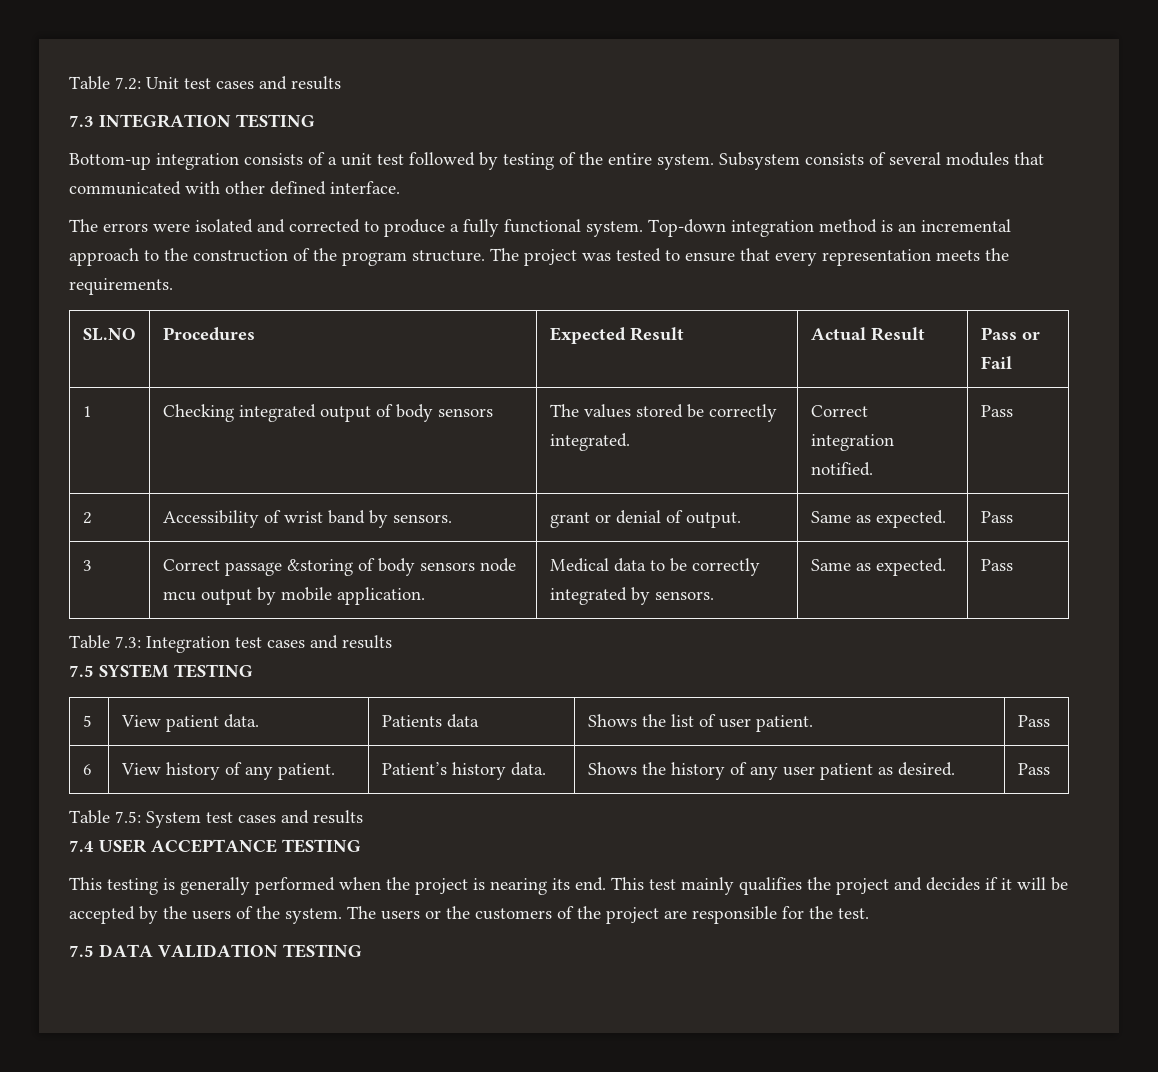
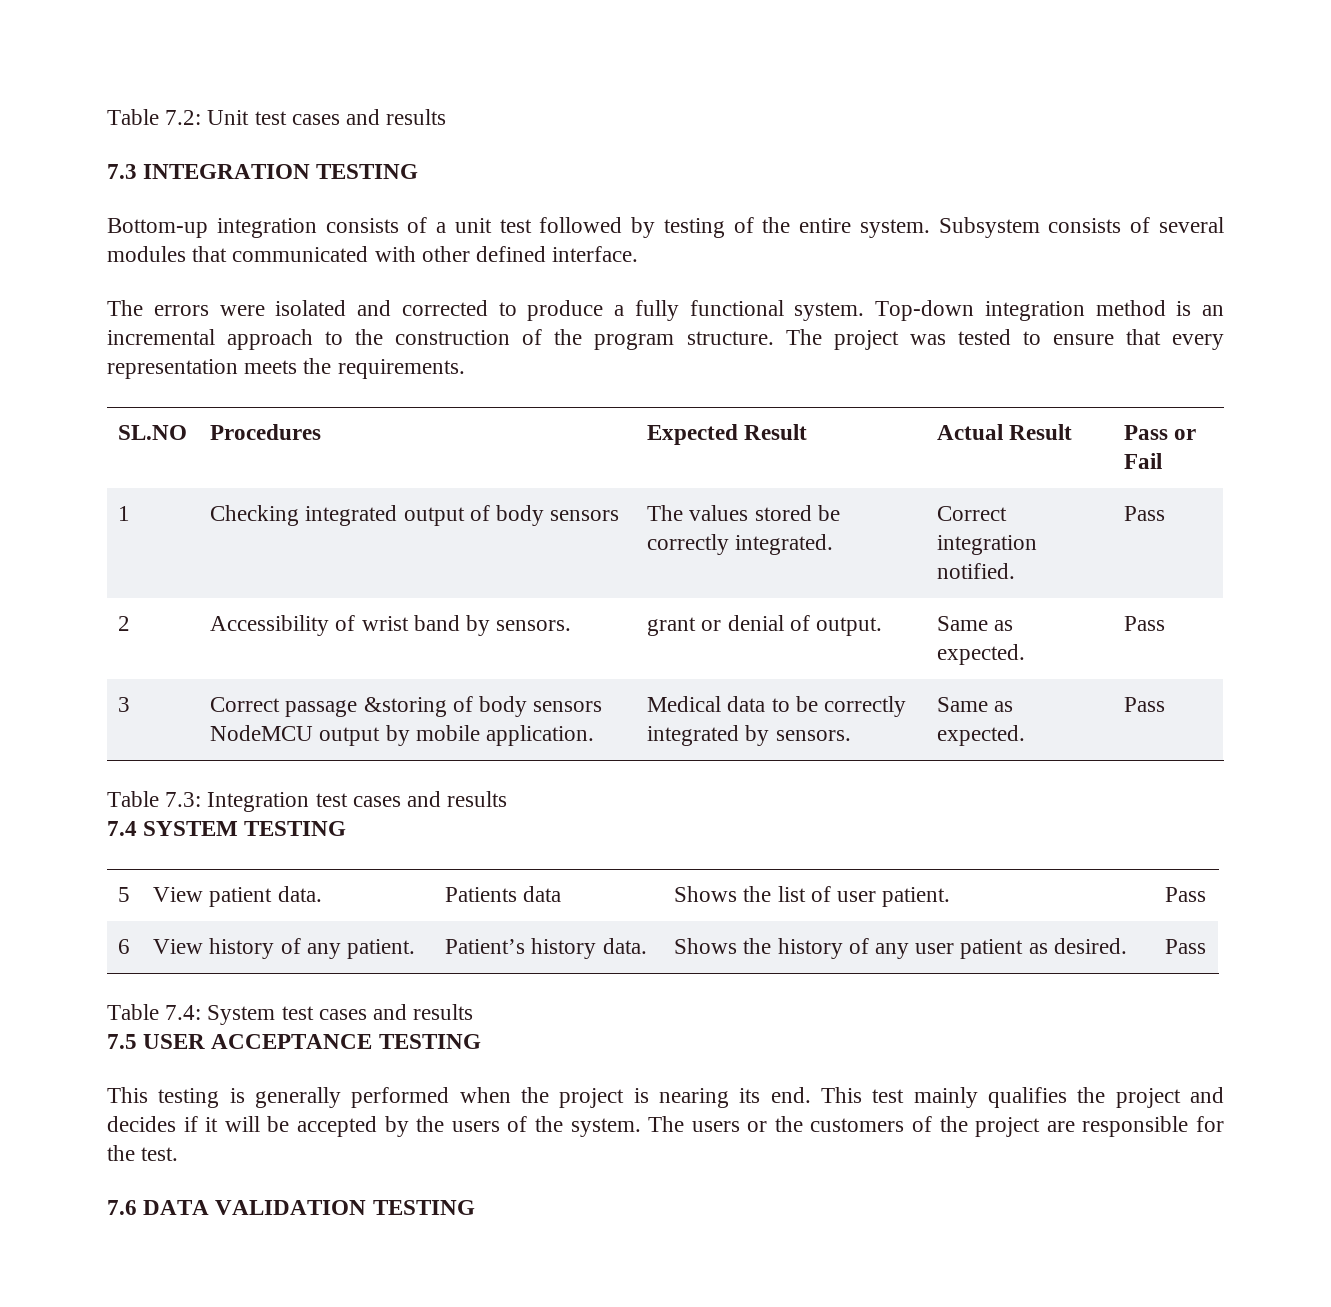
[479,558,516,572] [162,591,196,601] node mcu -> [210,725,314,741] NodeMCU
[69,665,94,677] 7.5 -> [107,821,137,836] 7.4
[115,811,141,823] 7.5: -> [165,1005,202,1020] 7.4:
[69,840,94,852] 7.4 -> [107,1034,137,1049] 7.5
[69,945,94,957] 7.5 -> [107,1200,137,1215] 7.6

